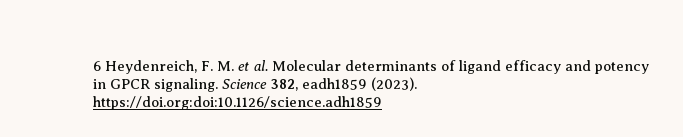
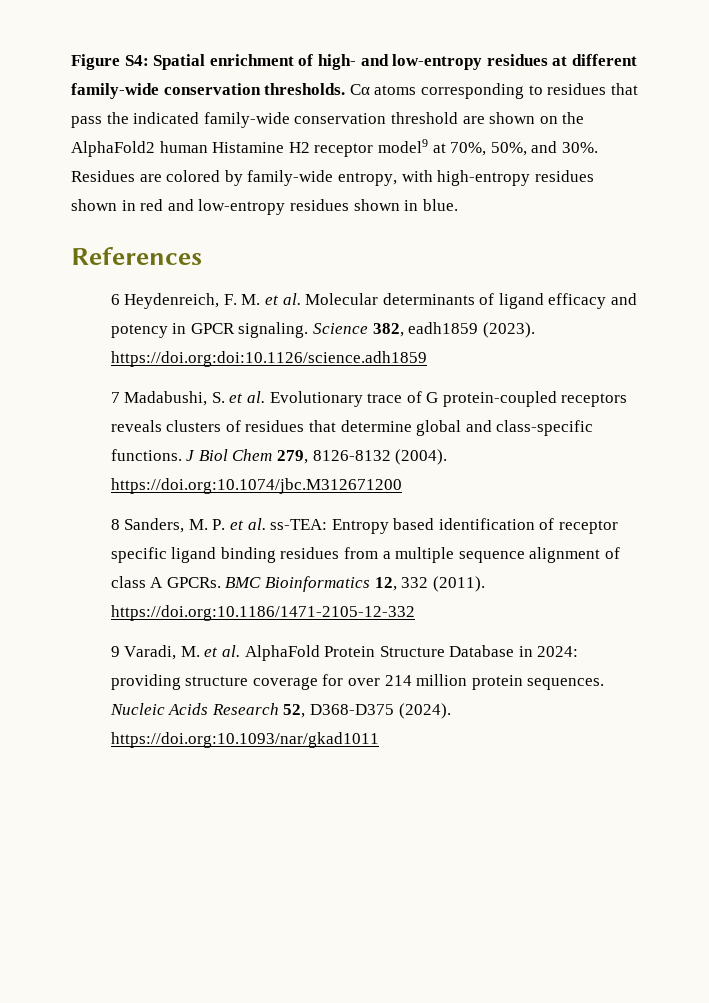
(93, 66) none -> [71,54,637,70] [71,83,638,99] [71,112,585,128] [71,139,598,157] [71,170,594,186] [71,199,458,215] [71,247,202,265] Figure S4: Spatial enrichment of high- and low-entropy residues at different family-wide conservation thresholds. Cα atoms corresponding to residues that pass the indicated family-wide conservation threshold are shown on the AlphaFold2 human Histamine H2 receptor model9 at 70%, 50%, and 30%. Residues are colored by family-wide entropy, with high-entropy residues shown in red and low-entropy residues shown in blue. // References //
(383, 103) none -> [110,391,628,407] [110,420,594,436] [110,449,448,465] [110,478,402,494] [110,518,619,534] [110,547,620,563] [110,576,485,592] [110,605,415,621] [110,645,579,661] [110,674,605,690] [109,703,451,719] [110,732,379,748] // 7 Madabushi, S. et al. Evolutionary trace of G protein-coupled receptors reveals clusters of residues that determine global and class-specific functions. J Biol Chem 279, 8126-8132 (2004). https://doi.org:10.1074/jbc.M312671200 // 8 Sanders, M. P. et al. ss-TEA: Entropy based identification of receptor specific ligand binding residues from a multiple sequence alignment of class A GPCRs. BMC Bioinformatics 12, 332 (2011). https://doi.org:10.1186/1471-2105-12-332 // 9 Varadi, M. et al. AlphaFold Protein Structure Database in 2024: providing structure coverage for over 214 million protein sequences. Nucleic Acids Research 52, D368-D375 (2024). https://doi.org:10.1093/nar/gkad1011

